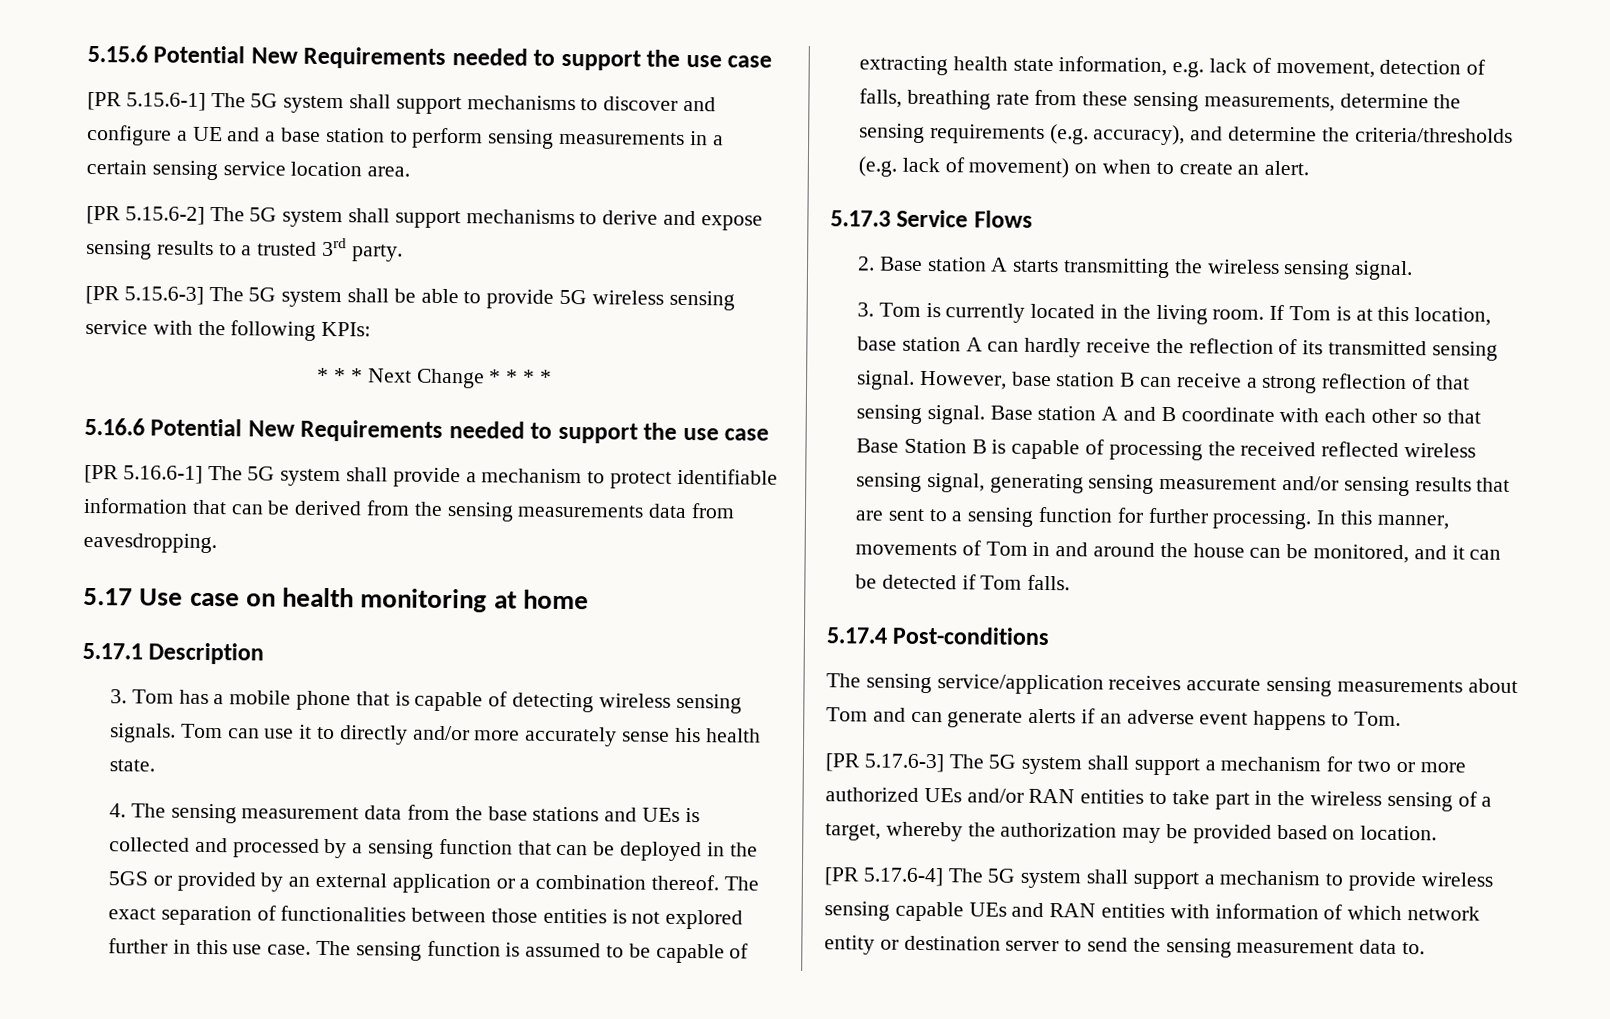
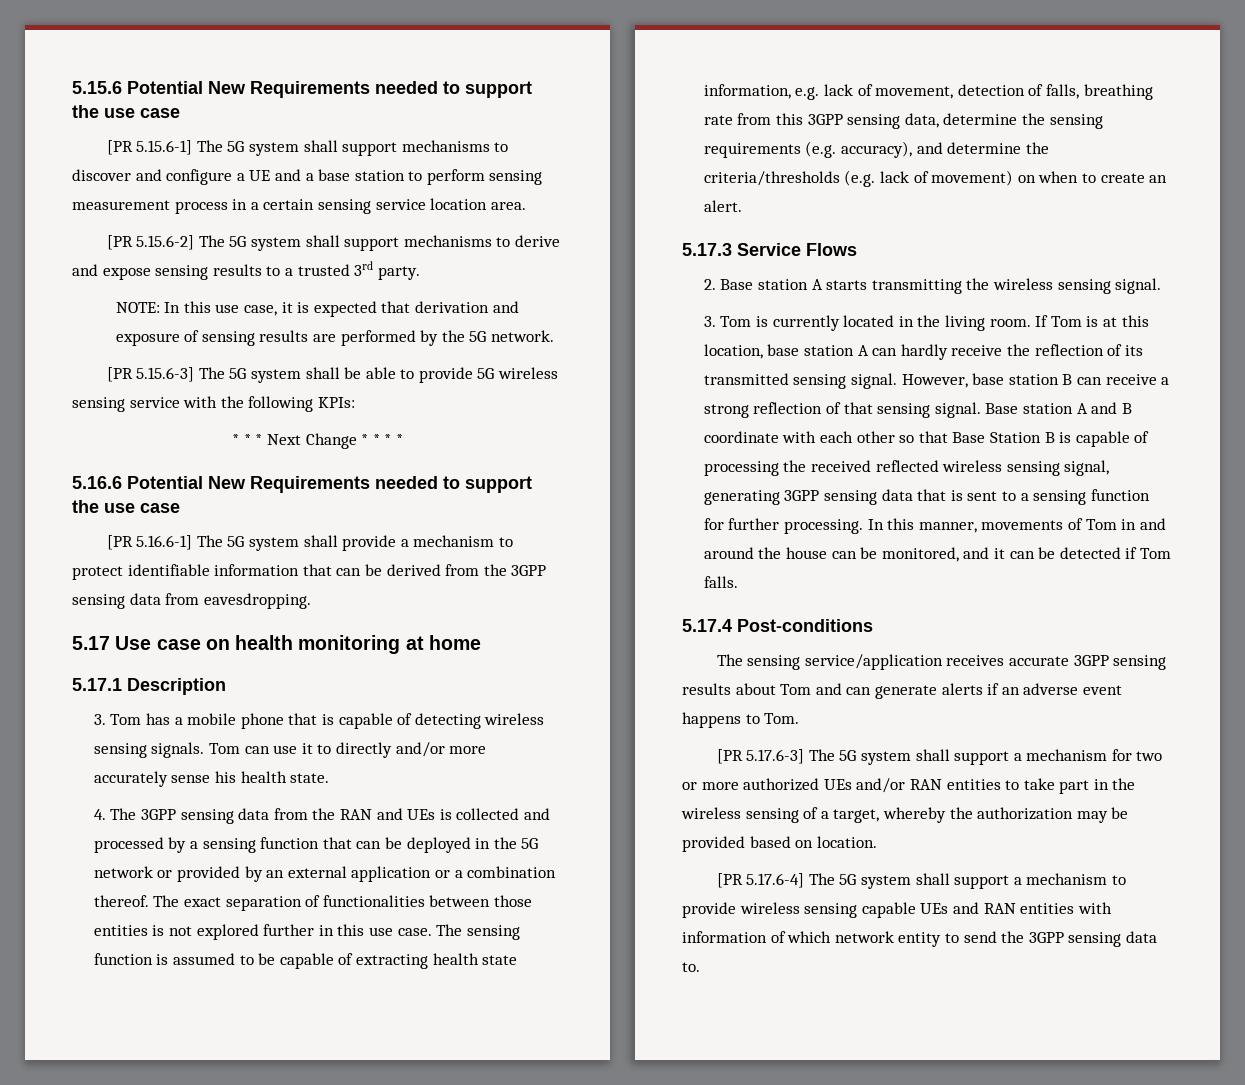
[559,131,686,145] measurements -> [72,200,228,214] measurement process
(403, 253) none -> [115,301,519,317] [115,330,554,346] // NOTE: In this use case, it is expected that derivation and exposure of sensing results are performed by the 5G network.
[446,502,645,522] sensing measurements -> [511,565,547,576] [72,594,125,609] 3GPP sensing
[170,803,360,824] sensing measurement -> [141,809,234,824] 3GPP sensing
[487,806,600,822] base stations -> [339,809,372,820] RAN
[107,871,148,886] 5GS -> [521,838,539,849] [93,866,153,878] 5G network
[1082,91,1335,112] these sensing measurements, -> [776,113,939,129] this 3GPP sensing data,
[1088,474,1511,497] [854,510,883,521] sensing measurement and/or sensing results that are -> [784,489,963,505] 3GPP sensing data that is
[1266,676,1463,697] sensing measurements -> [1073,655,1167,670] [682,683,731,695] 3GPP sensing results
[879,935,1060,952] or destination server -> (942, 939) none
[1165,938,1355,958] sensing measurement -> [1028,932,1122,947] 3GPP sensing

